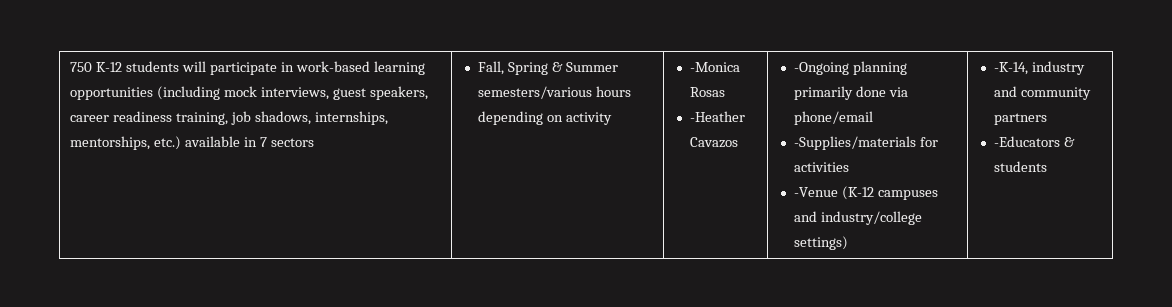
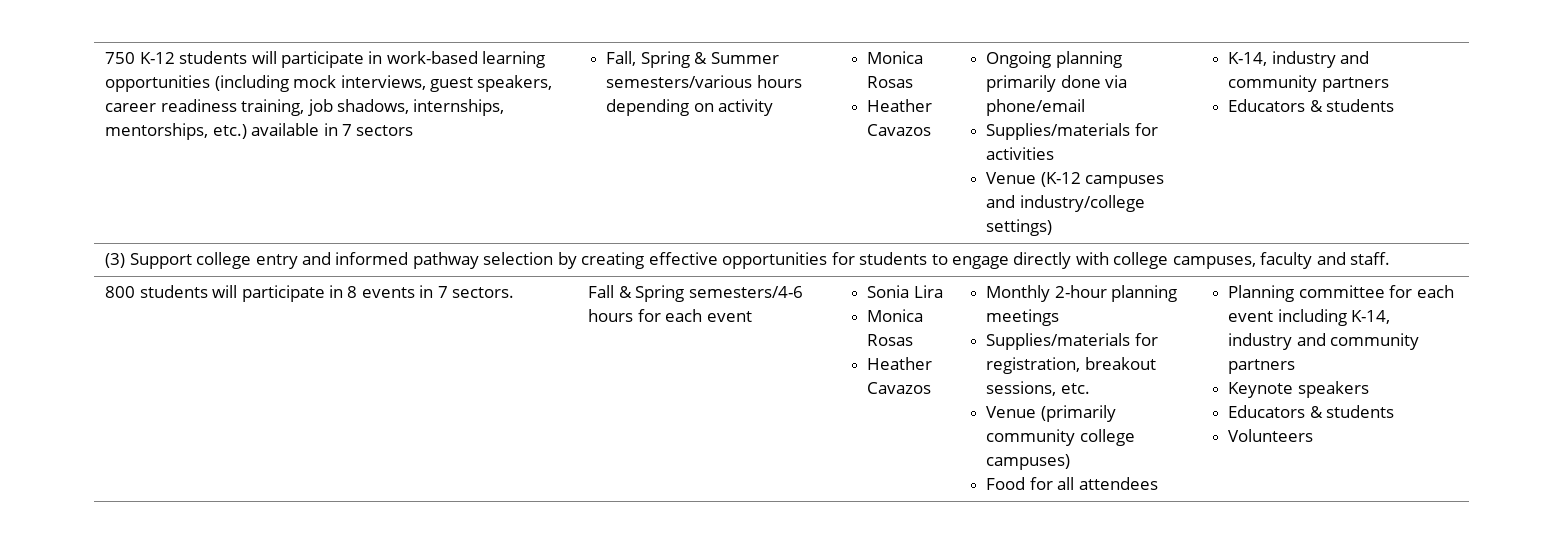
[690,62,741,72] [690,87,726,97] [690,111,746,122] [690,137,739,148] [794,62,850,75] -Monica Rosas // -Heather Cavazos | -Ongoing -> [867,51,924,64] [867,76,914,88] [867,99,933,112] [867,124,932,136] [986,51,1052,68] Monica Rosas // Heather Cavazos | Ongoing
[794,136,917,150] -Supplies/materials -> [986,123,1131,140] Supplies/materials
[794,187,839,197] -Venue -> [986,172,1037,184] Venue
[994,61,1086,75] [994,86,1092,100] [994,113,1048,125] [994,136,1076,147] [994,161,1048,172] -K-14, industry and community partners // -Educators & students -> [1228,51,1370,68] [1228,75,1389,92] [1228,99,1395,112] [105,252,1391,269] [105,285,515,302] [588,285,803,302] [588,309,752,322] [867,285,943,298] [867,309,924,322] [867,334,914,346] [867,357,933,370] [867,382,932,394] [986,285,1178,302] [986,309,1060,326] [986,333,1158,350] [986,357,1156,374] [986,381,1090,396] [986,405,1116,422] [986,429,1135,446] [986,454,1071,470] [986,477,1158,490] [1228,285,1454,302] [1228,309,1391,326] [1228,333,1420,350] [1228,359,1296,374] [1228,381,1369,398] [1228,405,1395,418] [1228,429,1314,442] K-14, industry and community partners // Educators & students // (3) Support college entry and informed pathway selection by creating effective opportunities for students to engage directly with college campuses, faculty and staff. // 800 students will participate in 8 events in 7 sectors. | Fall & Spring semesters/4-6 hours for each event | Sonia Lira // Monica Rosas // Heather Cavazos | Monthly 2-hour planning meetings // Supplies/materials for registration, breakout sessions, etc. // Venue (primarily community college campuses) // Food for all attendees | Planning committee for each event including K-14, industry and community partners // Keynote speakers // Educators & students // Volunteers

